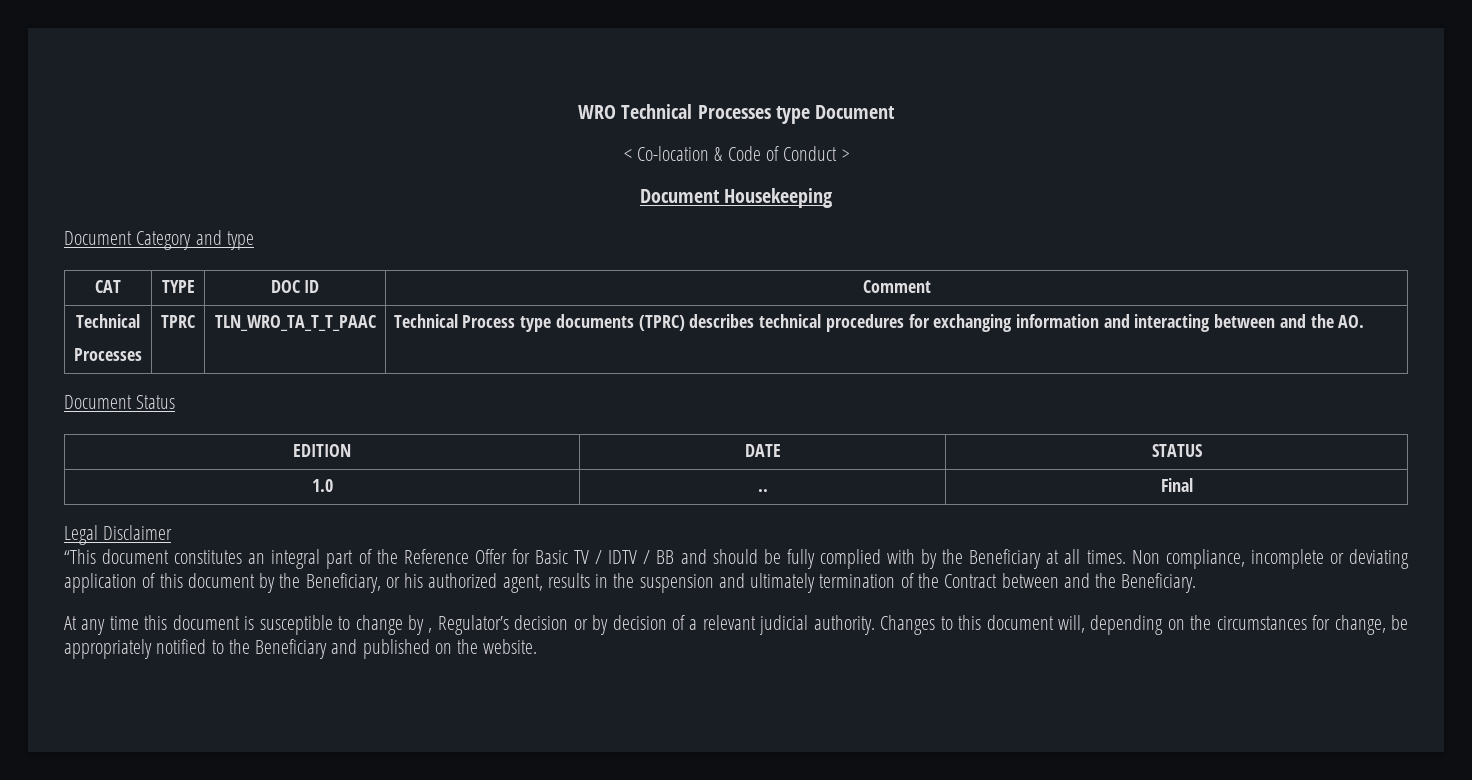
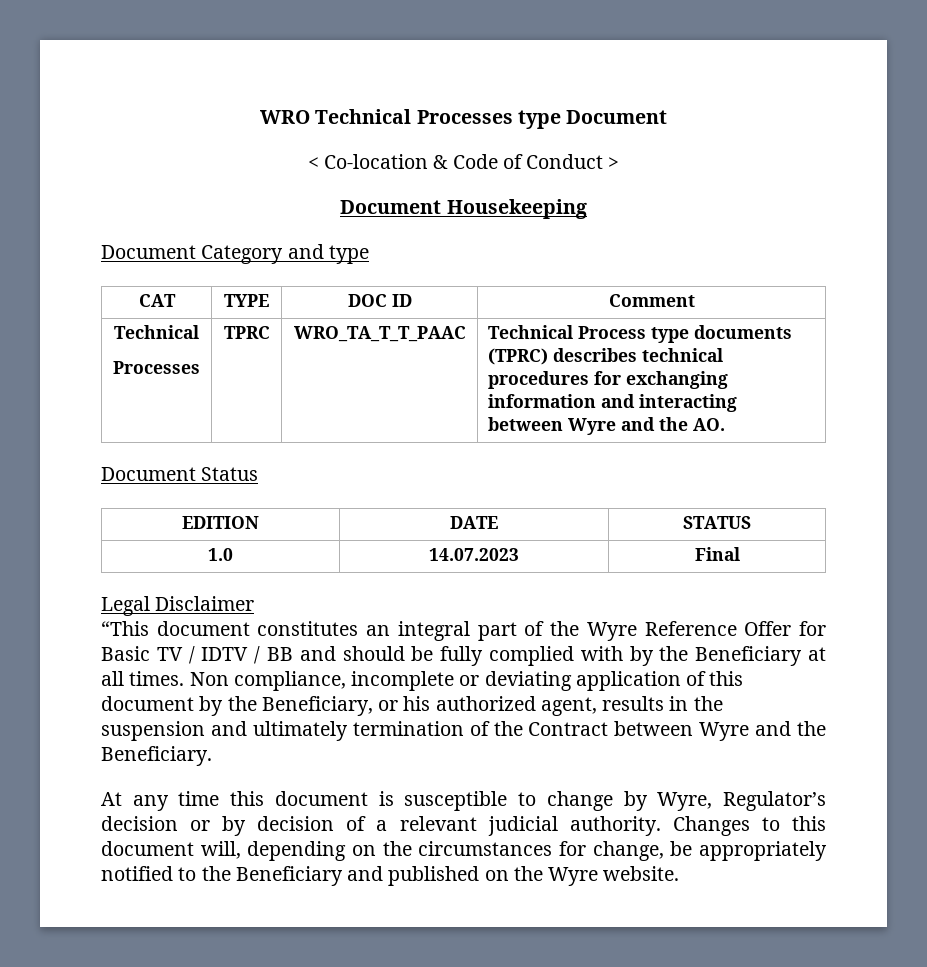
[214,315,376,331] TLN_WRO_TA_T_T_PAAC -> [293,326,466,342] WRO_TA_T_T_PAAC
(1276, 321) none -> [568,418,617,435] Wyre
[757,489,768,492] .. -> [429,548,519,561] 14.07.2023
(398, 556) none -> [586,622,637,641] Wyre
(1059, 580) none -> [699,722,750,741] Wyre
[428,628,433,633] , -> [657,792,713,811] Wyre,
(479, 646) none -> [548,867,599,886] Wyre

